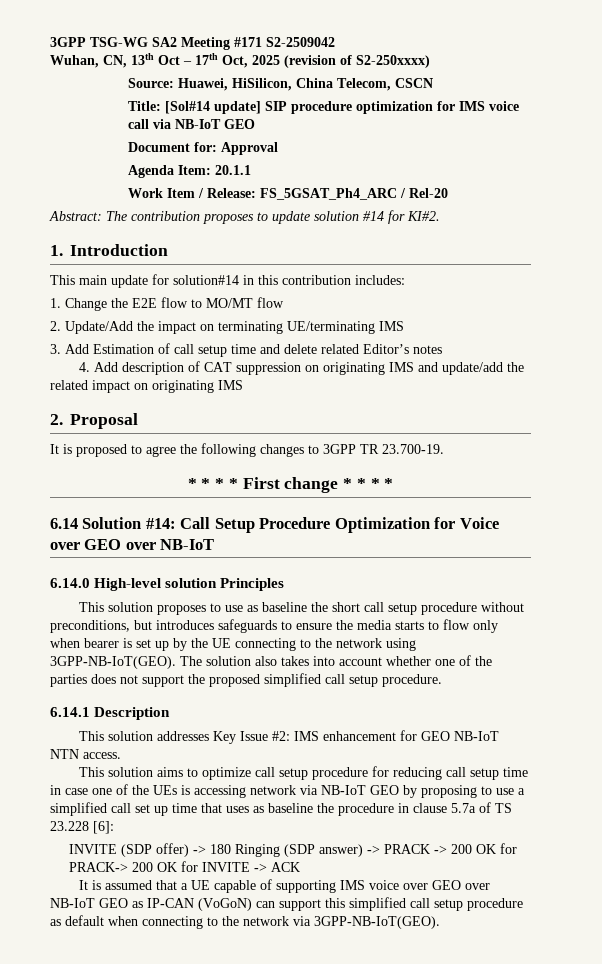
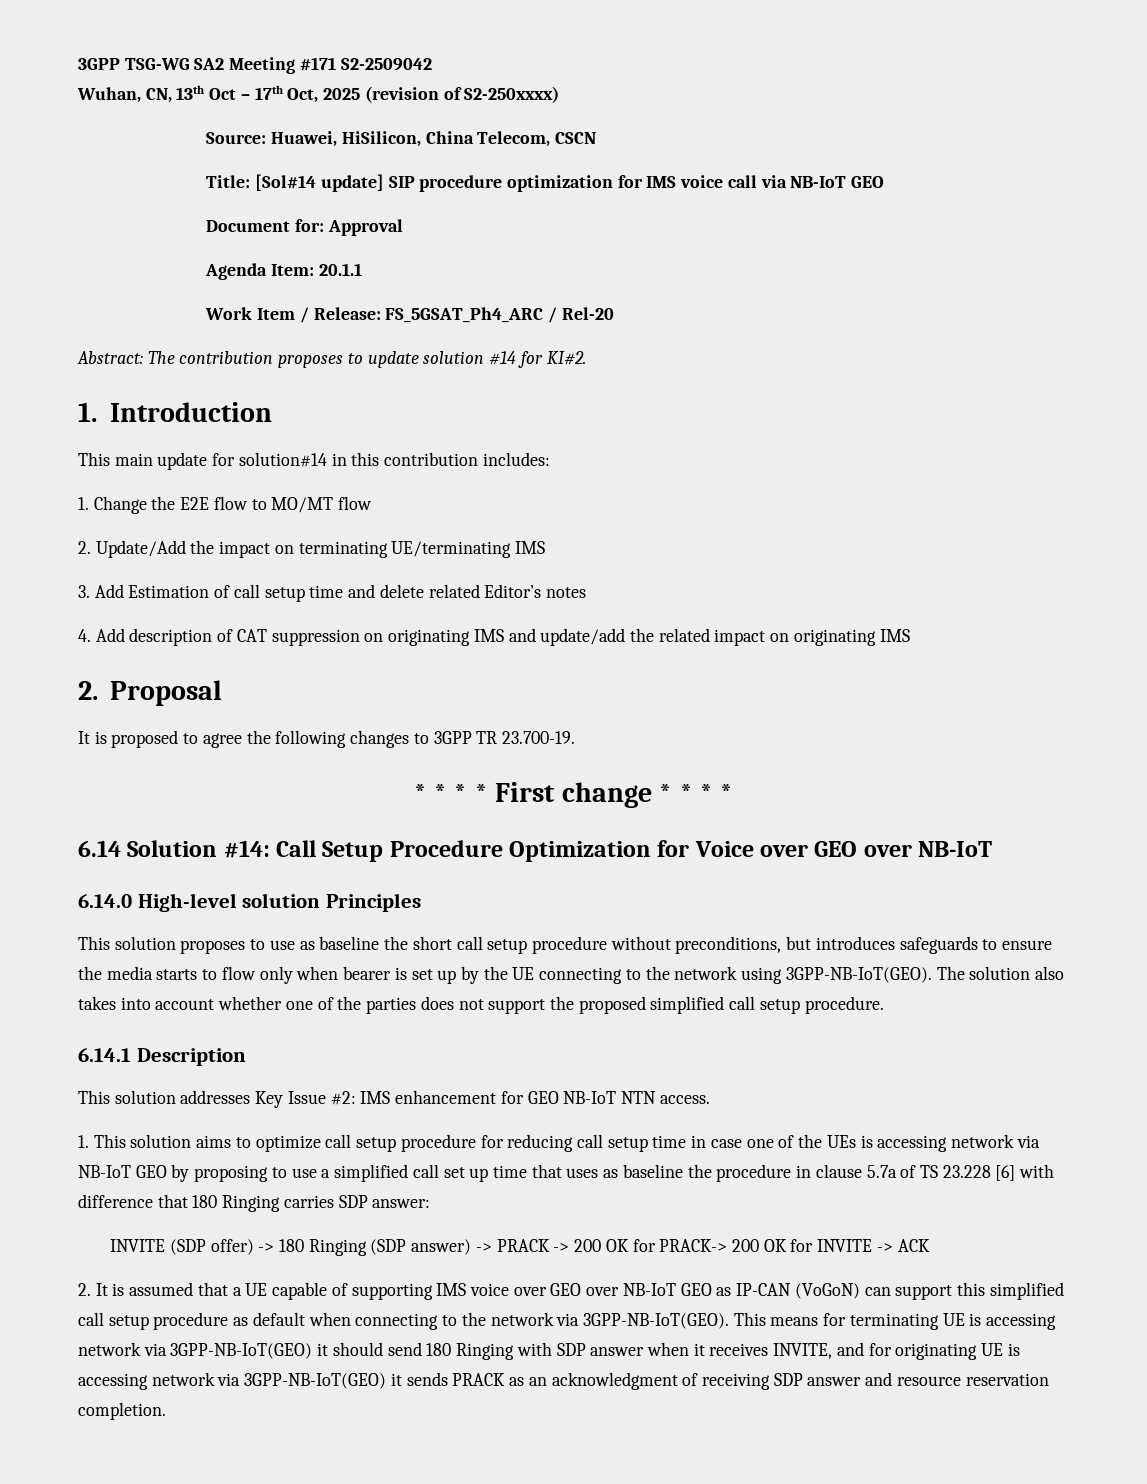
(121, 755) none -> [78,1135,89,1148] 1.
[93,821,114,834] [6]: -> [995,1164,1055,1181] [78,1194,431,1212] [6] with difference that 180 Ringing carries SDP answer:
(301, 867) none -> [78,1283,91,1296] 2.
(440, 922) none -> [733,1312,1057,1330] [78,1342,1020,1360] [78,1372,1049,1390] [78,1402,166,1420] This means for terminating UE is accessing network via 3GPP-NB-IoT(GEO) it should send 180 Ringing with SDP answer when it receives INVITE, and for originating UE is accessing network via 3GPP-NB-IoT(GEO) it sends PRACK as an acknowledgment of receiving SDP answer and resource reservation completion.

